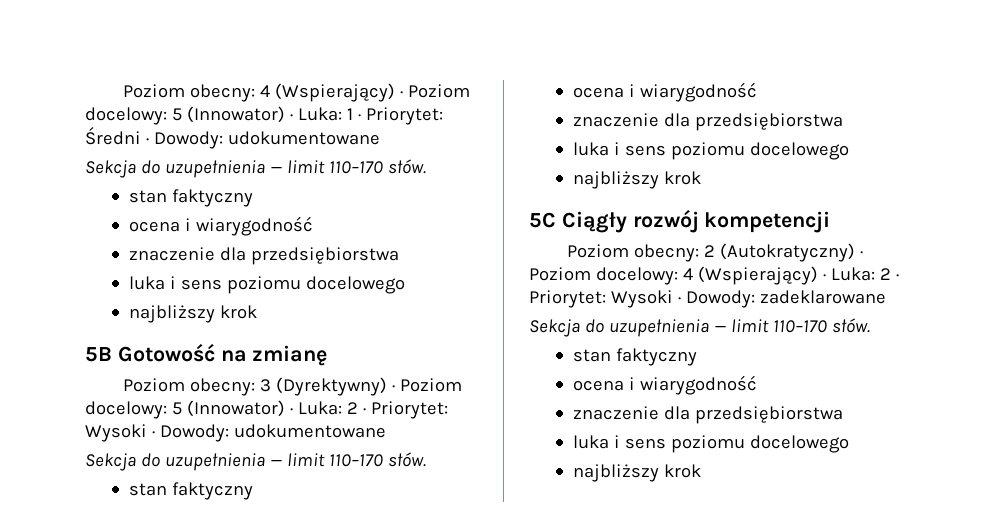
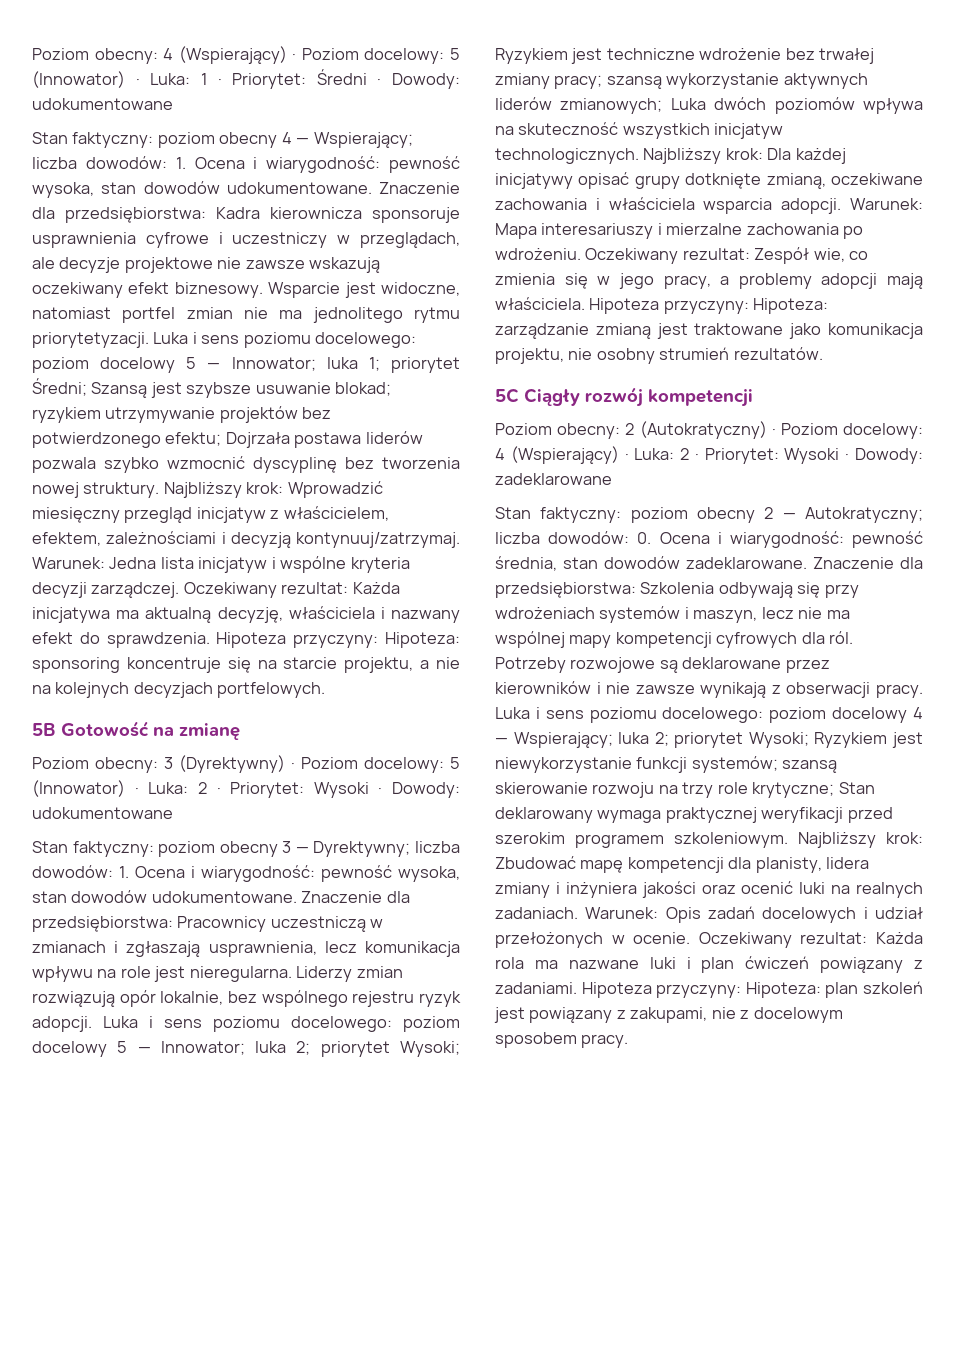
[85,159,426,178] [128,189,253,207] [128,216,313,236] [128,247,399,265] [128,276,405,294] [128,305,257,323] Sekcja do uzupełnienia — limit 110–170 słów. // stan faktyczny // ocena i wiarygodność // znaczenie dla przedsiębiorstwa // luka i sens poziomu docelowego // najbliższy krok -> [32,132,413,148] [32,156,460,173] [32,181,460,198] [32,207,460,223] [32,232,461,248] [32,257,381,273] [32,282,460,298] [32,307,460,323] [32,332,417,348] [32,357,461,373] [32,378,392,398] [32,406,332,423] [32,431,423,448] [32,456,460,473] [32,481,383,498] [32,506,389,523] [32,531,460,548] [32,556,410,573] [32,582,400,598] [32,606,460,623] [32,632,461,648] [32,657,460,673] [32,682,326,698] Stan faktyczny: poziom obecny 4 — Wspierający; liczba dowodów: 1. Ocena i wiarygodność: pewność wysoka, stan dowodów udokumentowane. Znaczenie dla przedsiębiorstwa: Kadra kierownicza sponsoruje usprawnienia cyfrowe i uczestniczy w przeglądach, ale decyzje projektowe nie zawsze wskazują oczekiwany efekt biznesowy. Wsparcie jest widoczne, natomiast portfel zmian nie ma jednolitego rytmu priorytetyzacji. Luka i sens poziomu docelowego: poziom docelowy 5 — Innowator; luka 1; priorytet Średni; Szansą jest szybsze usuwanie blokad; ryzykiem utrzymywanie projektów bez potwierdzonego efektu; Dojrzała postawa liderów pozwala szybko wzmocnić dyscyplinę bez tworzenia nowej struktury. Najbliższy krok: Wprowadzić miesięczny przegląd inicjatyw z właścicielem, efektem, zależnościami i decyzją kontynuuj/zatrzymaj. Warunek: Jedna lista inicjatyw i wspólne kryteria decyzji zarządczej. Oczekiwany rezultat: Każda inicjatywa ma aktualną decyzję, właściciela i nazwany efekt do sprawdzenia. Hipoteza przyczyny: Hipoteza: sponsoring koncentruje się na starcie projektu, a nie na kolejnych decyzjach portfelowych.
[85,452,426,471] [128,482,253,500] [572,82,757,102] [572,113,843,131] [572,142,849,160] [572,171,701,189] Sekcja do uzupełnienia — limit 110–170 słów. // stan faktyczny // ocena i wiarygodność // znaczenie dla przedsiębiorstwa // luka i sens poziomu docelowego // najbliższy krok -> [32,841,460,857] [32,865,460,882] [32,890,410,903] [32,916,384,932] [32,941,460,957] [32,966,403,982] [32,990,461,1007] [32,1016,460,1032] [32,1041,460,1057] [495,48,875,64] [495,73,868,89] [495,97,923,114] [495,122,784,139] [495,148,846,164] [495,172,923,189] [495,197,923,214] [495,223,864,239] [495,247,869,264] [495,273,923,289] [495,297,829,314] [495,323,923,339] [495,347,823,364] Stan faktyczny: poziom obecny 3 — Dyrektywny; liczba dowodów: 1. Ocena i wiarygodność: pewność wysoka, stan dowodów udokumentowane. Znaczenie dla przedsiębiorstwa: Pracownicy uczestniczą w zmianach i zgłaszają usprawnienia, lecz komunikacja wpływu na role jest nieregularna. Liderzy zmian rozwiązują opór lokalnie, bez wspólnego rejestru ryzyk adopcji. Luka i sens poziomu docelowego: poziom docelowy 5 — Innowator; luka 2; priorytet Wysoki; Ryzykiem jest techniczne wdrożenie bez trwałej zmiany pracy; szansą wykorzystanie aktywnych liderów zmianowych; Luka dwóch poziomów wpływa na skuteczność wszystkich inicjatyw technologicznych. Najbliższy krok: Dla każdej inicjatywy opisać grupy dotknięte zmianą, oczekiwane zachowania i właściciela wsparcia adopcji. Warunek: Mapa interesariuszy i mierzalne zachowania po wdrożeniu. Oczekiwany rezultat: Zespół wie, co zmienia się w jego pracy, a problemy adopcji mają właściciela. Hipoteza przyczyny: Hipoteza: zarządzanie zmianą jest traktowane jako komunikacja projektu, nie osobny strumień rezultatów.
[529,318,870,337] [572,348,697,366] [572,375,757,395] [572,406,843,424] [572,435,849,453] [572,464,701,482] Sekcja do uzupełnienia — limit 110–170 słów. // stan faktyczny // ocena i wiarygodność // znaczenie dla przedsiębiorstwa // luka i sens poziomu docelowego // najbliższy krok -> [495,507,923,523] [495,531,923,548] [495,556,923,571] [495,582,859,598] [495,606,850,623] [495,631,854,648] [495,657,830,673] [495,681,923,698] [495,707,923,723] [495,732,923,748] [495,756,838,773] [495,782,875,798] [495,807,893,823] [495,832,923,848] [495,856,870,873] [495,881,923,898] [495,906,923,923] [495,932,923,948] [495,956,923,973] [495,981,923,998] [494,1007,843,1023] [495,1032,629,1048] Stan faktyczny: poziom obecny 2 — Autokratyczny; liczba dowodów: 0. Ocena i wiarygodność: pewność średnia, stan dowodów zadeklarowane. Znaczenie dla przedsiębiorstwa: Szkolenia odbywają się przy wdrożeniach systemów i maszyn, lecz nie ma wspólnej mapy kompetencji cyfrowych dla ról. Potrzeby rozwojowe są deklarowane przez kierowników i nie zawsze wynikają z obserwacji pracy. Luka i sens poziomu docelowego: poziom docelowy 4 — Wspierający; luka 2; priorytet Wysoki; Ryzykiem jest niewykorzystanie funkcji systemów; szansą skierowanie rozwoju na trzy role krytyczne; Stan deklarowany wymaga praktycznej weryfikacji przed szerokim programem szkoleniowym. Najbliższy krok: Zbudować mapę kompetencji dla planisty, lidera zmiany i inżyniera jakości oraz ocenić luki na realnych zadaniach. Warunek: Opis zadań docelowych i udział przełożonych w ocenie. Oczekiwany rezultat: Każda rola ma nazwane luki i plan ćwiczeń powiązany z zadaniami. Hipoteza przyczyny: Hipoteza: plan szkoleń jest powiązany z zakupami, nie z docelowym sposobem pracy.

